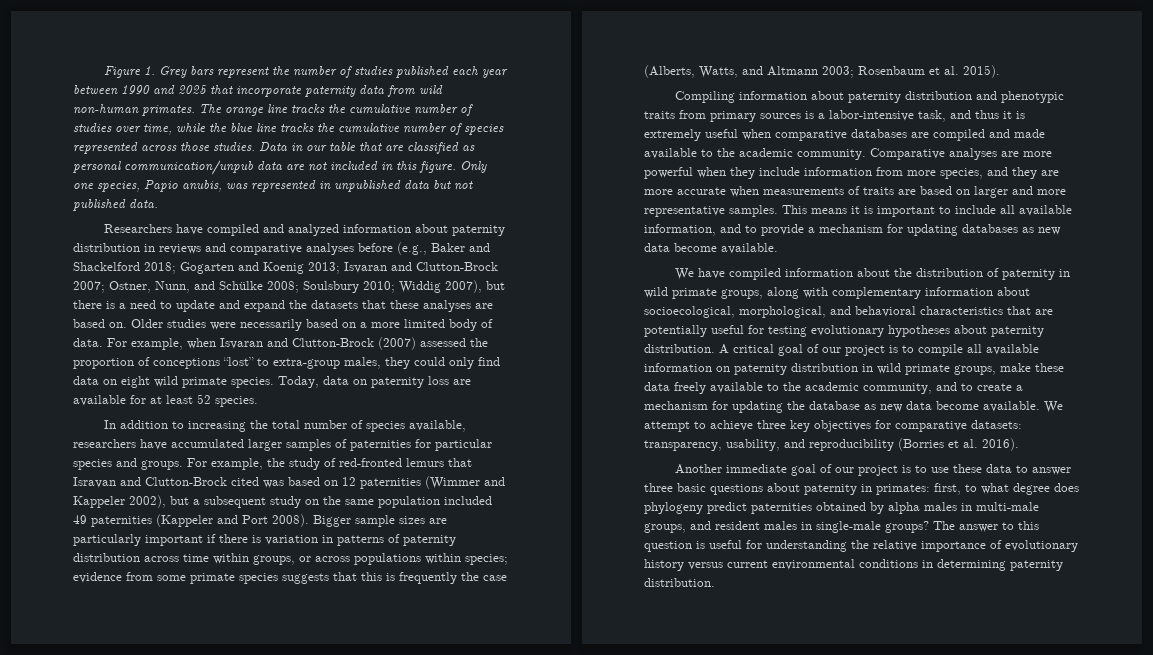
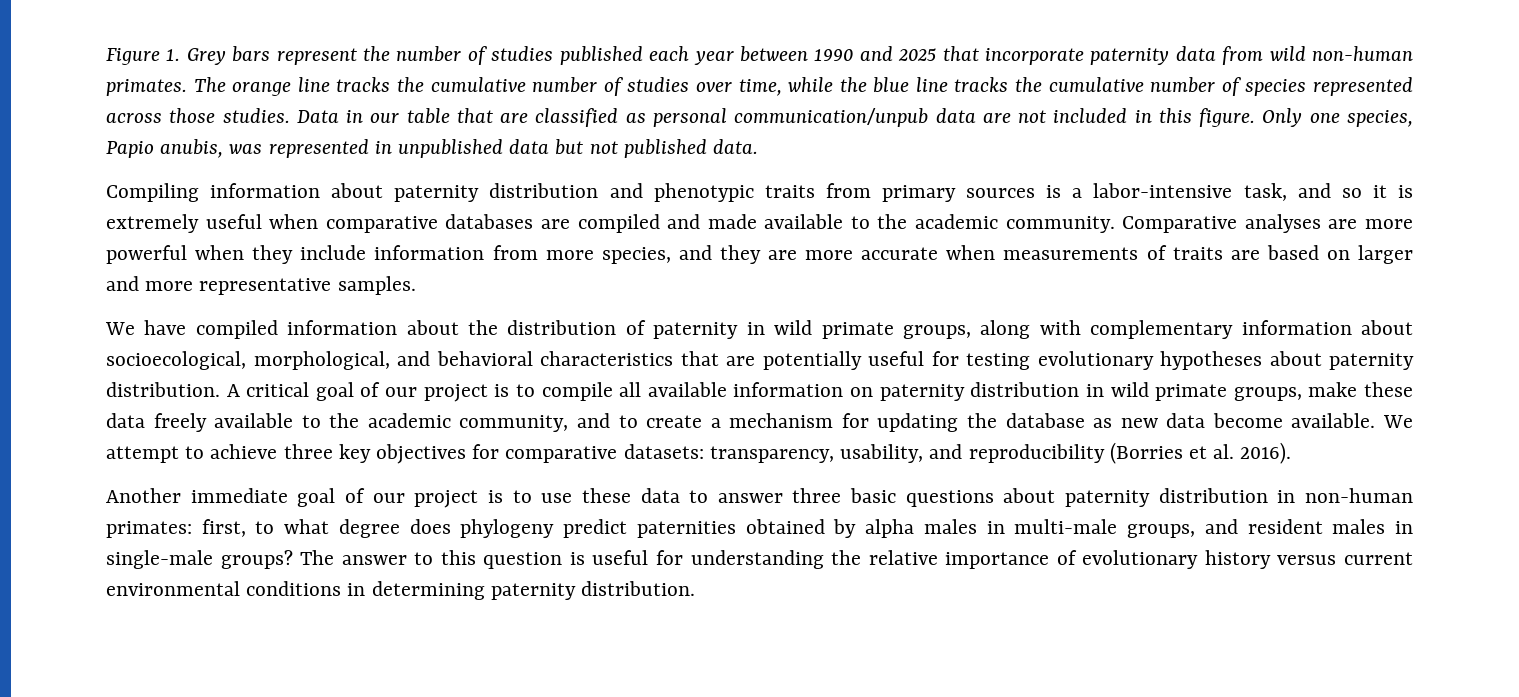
[103,224,505,236] [73,242,490,255] [73,262,498,274] [73,280,505,293] [73,300,493,312] [73,319,493,331] [73,337,488,350] [73,357,500,369] [73,376,471,388] [73,394,258,407] [103,420,466,432] [73,439,492,451] [73,458,472,470] [73,476,505,489] [73,495,492,508] [73,514,447,527] [73,534,456,546] [73,553,508,565] [73,572,507,584] [644,65,1000,78] // Researchers have compiled and analyzed information about paternity distribution in reviews and comparative analyses before (e.g., Baker and Shackelford 2018; Gogarten and Koenig 2013; Isvaran and Clutton-Brock 2007; Ostner, Nunn, and Schülke 2008; Soulsbury 2010; Widdig 2007), but there is a need to update and expand the datasets that these analyses are based on. Older studies were necessarily based on a more limited body of data. For example, when Isvaran and Clutton-Brock (2007) assessed the proportion of conceptions “lost” to extra-group males, they could only find data on eight wild primate species. Today, data on paternity loss are available for at least 52 species. // In addition to increasing the total number of species available, researchers have accumulated larger samples of paternities for particular species and groups. For example, the study of red-fronted lemurs that Isravan and Clutton-Brock cited was based on 12 paternities (Wimmer and Kappeler 2002), but a subsequent study on the same population included 49 paternities (Kappeler and Port 2008). Bigger sample sizes are particularly important if there is variation in patterns of paternity distribution across time within groups, or across populations within species; evidence from some primate species suggests that this is frequently the case (Alberts, Watts, and Altmann 2003; Rosenbaum et al. 2015). -> (759, 146) none
[975,110,999,119] thus -> [1341,188,1362,198] so
[782,205,1072,217] [644,224,1061,236] [644,243,778,254] This means it is important to include all available information, and to provide a mechanism for updating databases as new data become available. -> (416, 285) none
[861,484,872,492] in -> [1158,488,1413,503] distribution in non-human

